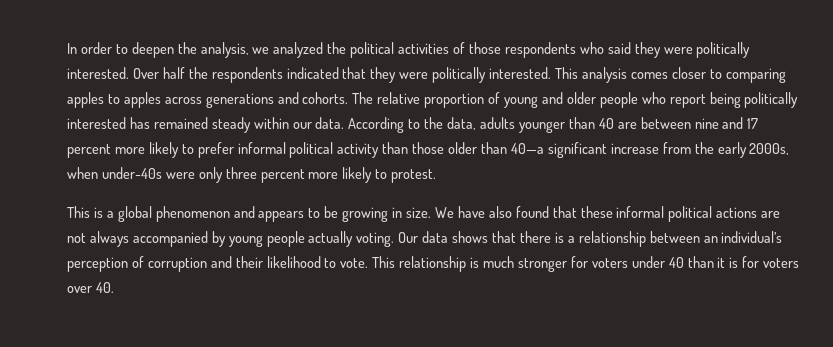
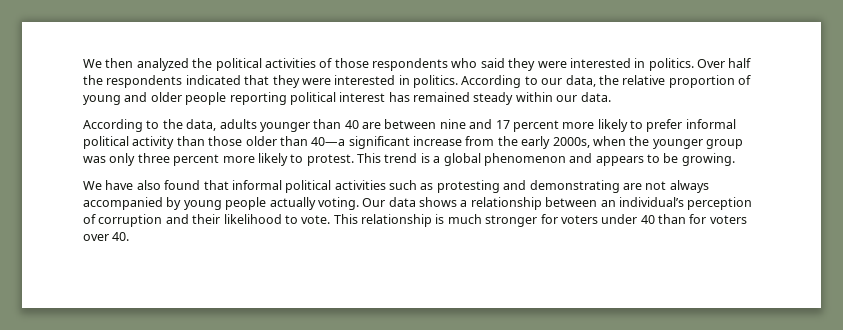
[67,42,270,58] In order to deepen the analysis, we -> [83,58,134,68] We then
[696,42,751,58] [67,67,129,79] politically interested. -> [569,58,694,71] interested in politics.
[432,67,786,83] [67,92,374,108] politically interested. This analysis comes closer to comparing apples to apples across generations and cohorts. The -> [334,75,619,88] interested in politics. According to our data, the
[641,92,799,108] [67,117,126,129] who report being politically interested -> [229,92,386,105] reporting political interest
(345, 123) none -> (611, 97) //
[101,167,195,179] under-40s were -> [629,136,743,149] [83,156,106,163] the younger group was
[67,206,90,218] // This -> [357,153,418,163] This trend
[342,207,432,222] growing in size. -> [681,153,735,166] growing. //
[580,206,758,222] these informal political actions -> [231,180,620,193] informal political activities such as protesting and demonstrating
[492,231,564,243] that there is -> (457, 202) none
[717,257,739,268] it is -> (686, 219) none

